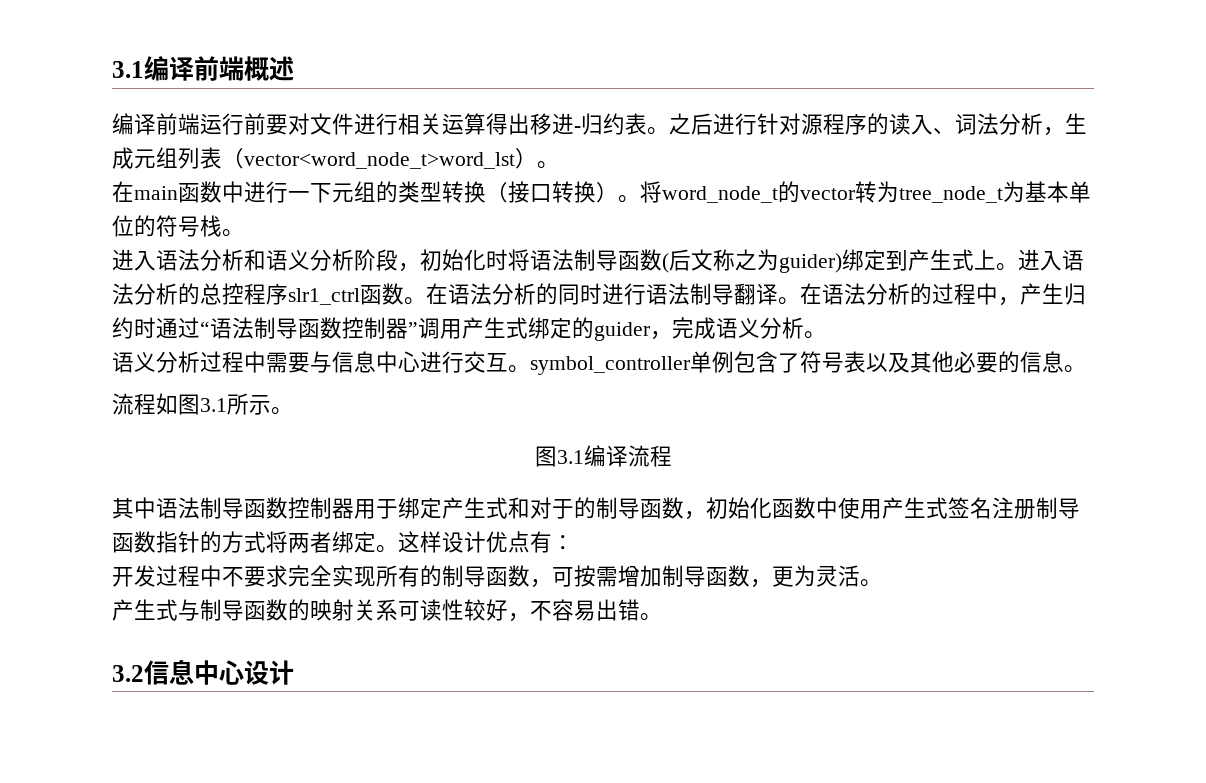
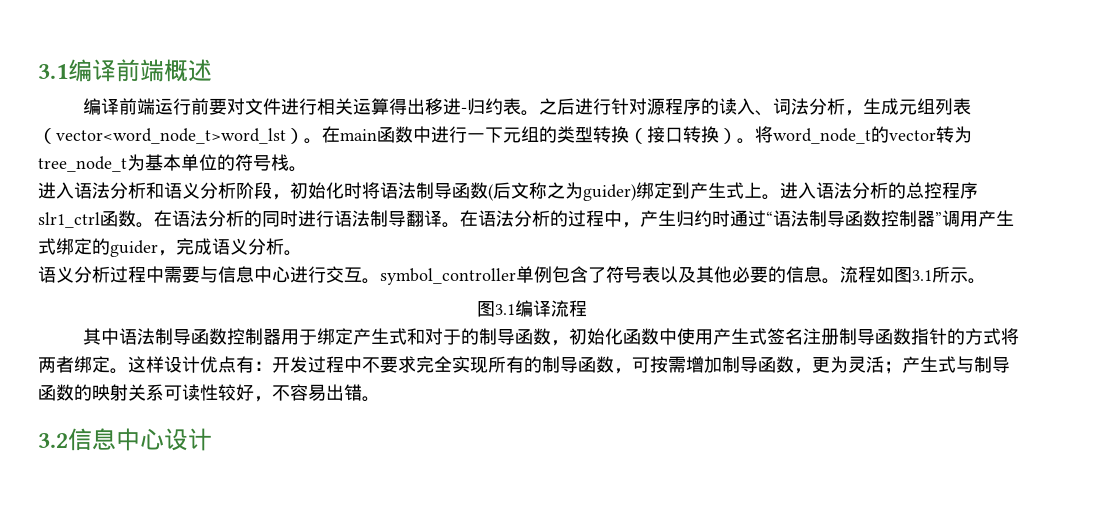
(559, 165) // -> (322, 141) none
(1086, 369) // -> (840, 281) none
(574, 542) // -> (272, 366) none
[860,579,882,587] 。 // -> [884,361,902,374] ；

